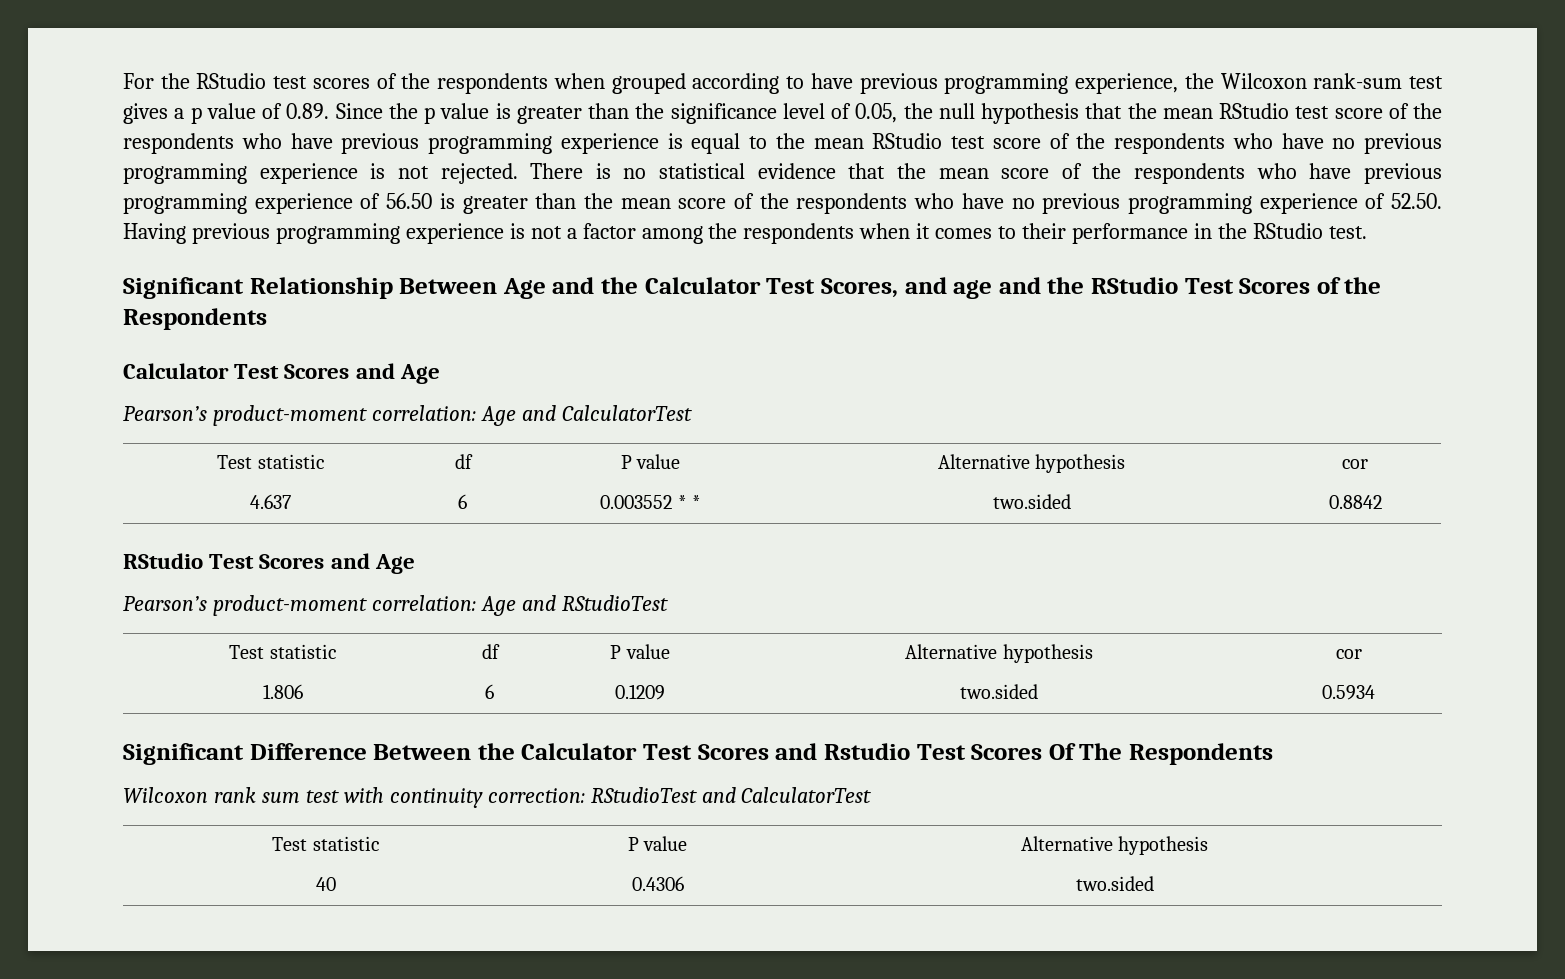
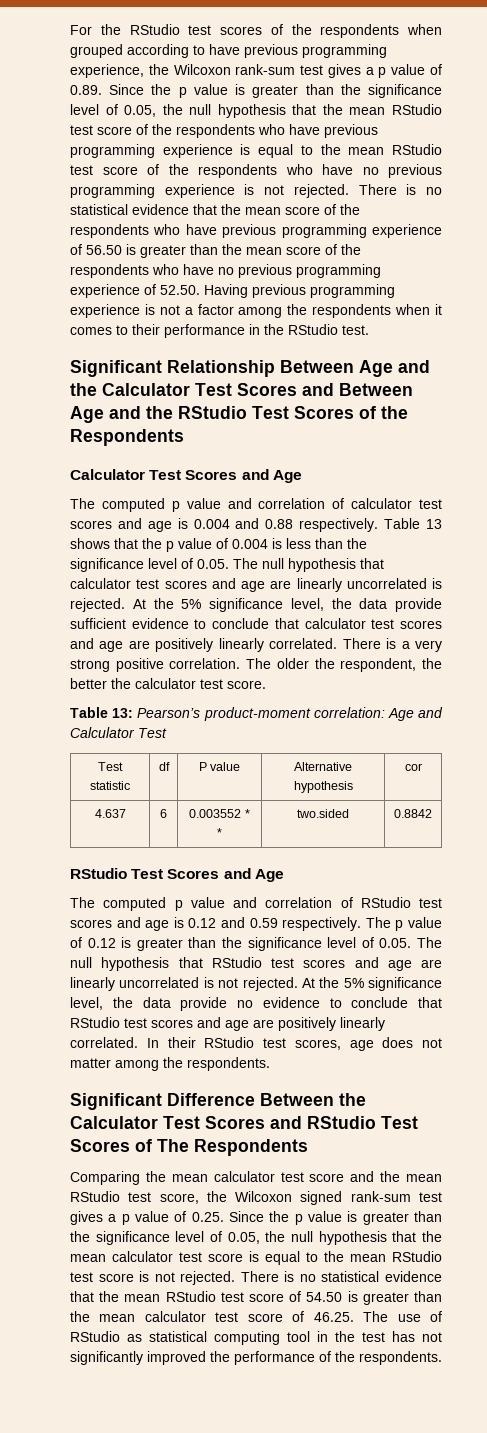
[820,277,993,299] Scores, and age -> [237,383,413,396] [70,406,104,423] Scores and Between Age
[123,405,692,426] Pearson’s product-moment correlation: Age and CalculatorTest -> [70,498,442,512] [70,518,442,532] [70,538,367,552] [70,558,384,572] [70,578,442,592] [70,598,442,612] [70,618,443,629] [70,638,443,652] [70,658,443,672] [70,678,266,689] [70,707,443,721] [70,727,167,738] The computed p value and correlation of calculator test scores and age is 0.004 and 0.88 respectively. Table 13 shows that the p value of 0.004 is less than the significance level of 0.05. The null hypothesis that calculator test scores and age are linearly uncorrelated is rejected. At the 5% significance level, the data provide sufficient evidence to conclude that calculator test scores and age are positively linearly correlated. There is a very strong positive correlation. The older the respondent, the better the calculator test score. // Table 13: Pearson’s product-moment correlation: Age and Calculator Test
[123,595,668,616] [229,644,336,659] [481,644,500,659] [610,644,670,659] [905,644,1093,663] [1335,649,1362,659] [262,684,303,699] [485,684,494,699] [615,684,665,700] [960,684,1038,699] [1321,685,1375,700] Pearson’s product-moment correlation: Age and RStudioTest // Test statistic | df | P value | Alternative hypothesis | cor // 1.806 | 6 | 0.1209 | two.sided | 0.5934 -> [70,897,442,911] [70,917,442,931] [70,937,443,951] [70,957,442,971] [70,977,442,991] [70,997,442,1011] [70,1017,385,1031] [70,1037,442,1051] [70,1057,270,1071] The computed p value and correlation of RStudio test scores and age is 0.12 and 0.59 respectively. The p value of 0.12 is greater than the significance level of 0.05. The null hypothesis that RStudio test scores and age are linearly uncorrelated is not rejected. At the 5% significance level, the data provide no evidence to conclude that RStudio test scores and age are positively linearly correlated. In their RStudio test scores, age does not matter among the respondents.
[823,743,1076,760] Rstudio Test Scores Of -> [307,1116,418,1129] [70,1139,152,1152] RStudio Test Scores of
[123,787,872,808] [272,836,379,851] [627,836,688,851] [1020,836,1209,855] [315,877,336,891] [631,876,684,891] [1075,876,1154,891] Wilcoxon rank sum test with continuity correction: RStudioTest and CalculatorTest // Test statistic | P value | Alternative hypothesis // 40 | 0.4306 | two.sided -> [70,1171,442,1185] [70,1191,442,1205] [70,1211,442,1225] [70,1231,442,1245] [70,1251,442,1265] [70,1271,442,1285] [70,1291,442,1305] [70,1311,443,1322] [70,1331,442,1345] [70,1351,442,1365] Comparing the mean calculator test score and the mean RStudio test score, the Wilcoxon signed rank-sum test gives a p value of 0.25. Since the p value is greater than the significance level of 0.05, the null hypothesis that the mean calculator test score is equal to the mean RStudio test score is not rejected. There is no statistical evidence that the mean RStudio test score of 54.50 is greater than the mean calculator test score of 46.25. The use of RStudio as statistical computing tool in the test has not significantly improved the performance of the respondents.

